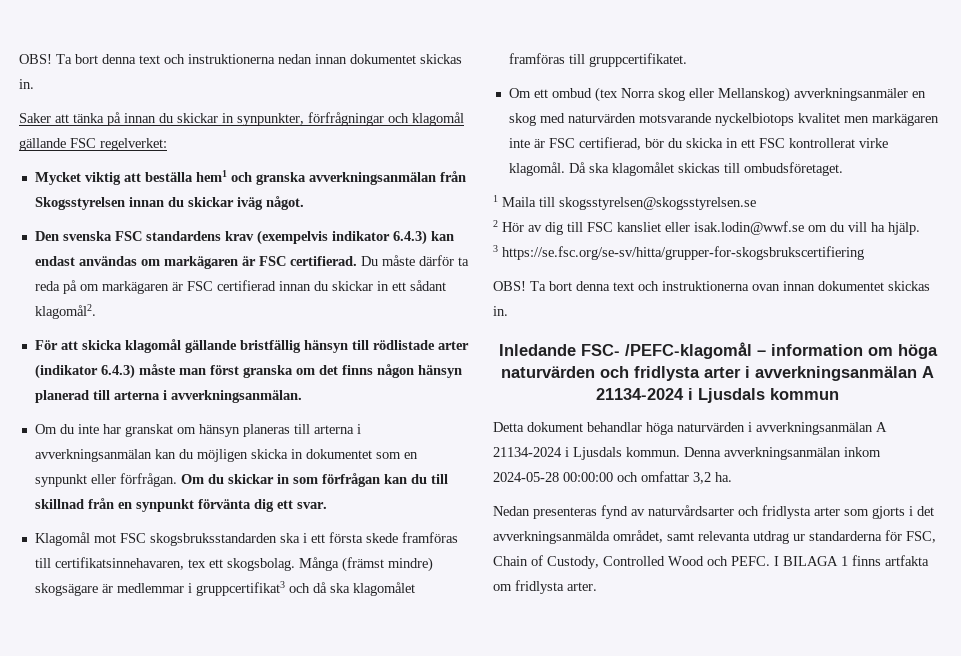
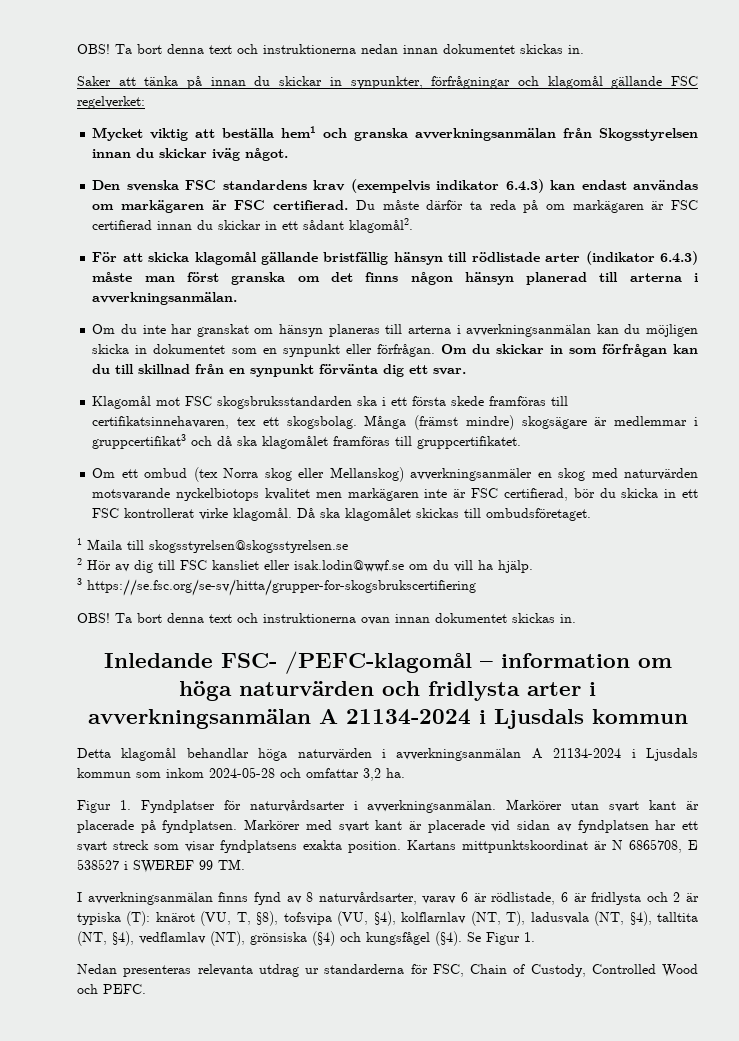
[527,422,583,432] dokument -> [121,748,177,761] klagomål
[626,447,841,460] kommun. Denna avverkningsanmälan -> [77,768,161,778] kommun som
[563,472,613,482] 00:00:00 -> (275, 772) none
[493,505,934,519] [493,530,694,544] Nedan presenteras fynd av naturvårdsarter och fridlysta arter som gjorts i det avverkningsanmälda området, samt -> [77,799,699,813] [77,819,698,833] [77,839,698,853] [77,859,245,873] [77,892,699,905] [77,911,698,926] [77,931,535,946] [77,964,192,977] Figur 1. Fyndplatser för naturvårdsarter i avverkningsanmälan. Markörer utan svart kant är placerade på fyndplatsen. Markörer med svart kant är placerade vid sidan av fyndplatsen har ett svart streck som visar fyndplatsens exakta position. Kartans mittpunktskoordinat är N 6865708, E 538527 i SWEREF 99 TM. // I avverkningsanmälan finns fynd av 8 naturvårdsarter, varav 6 är rödlistade, 6 är fridlysta och 2 är typiska (T): knärot (VU, T, §8), tofsvipa (VU, §4), kolflarnlav (NT, T), ladusvala (NT, §4), talltita (NT, §4), vedflamlav (NT), grönsiska (§4) och kungsfågel (§4). Se Figur 1. // Nedan presenteras
[774,555,929,566] [493,580,597,594] I BILAGA 1 finns artfakta om fridlysta arter. -> (146, 989) none

